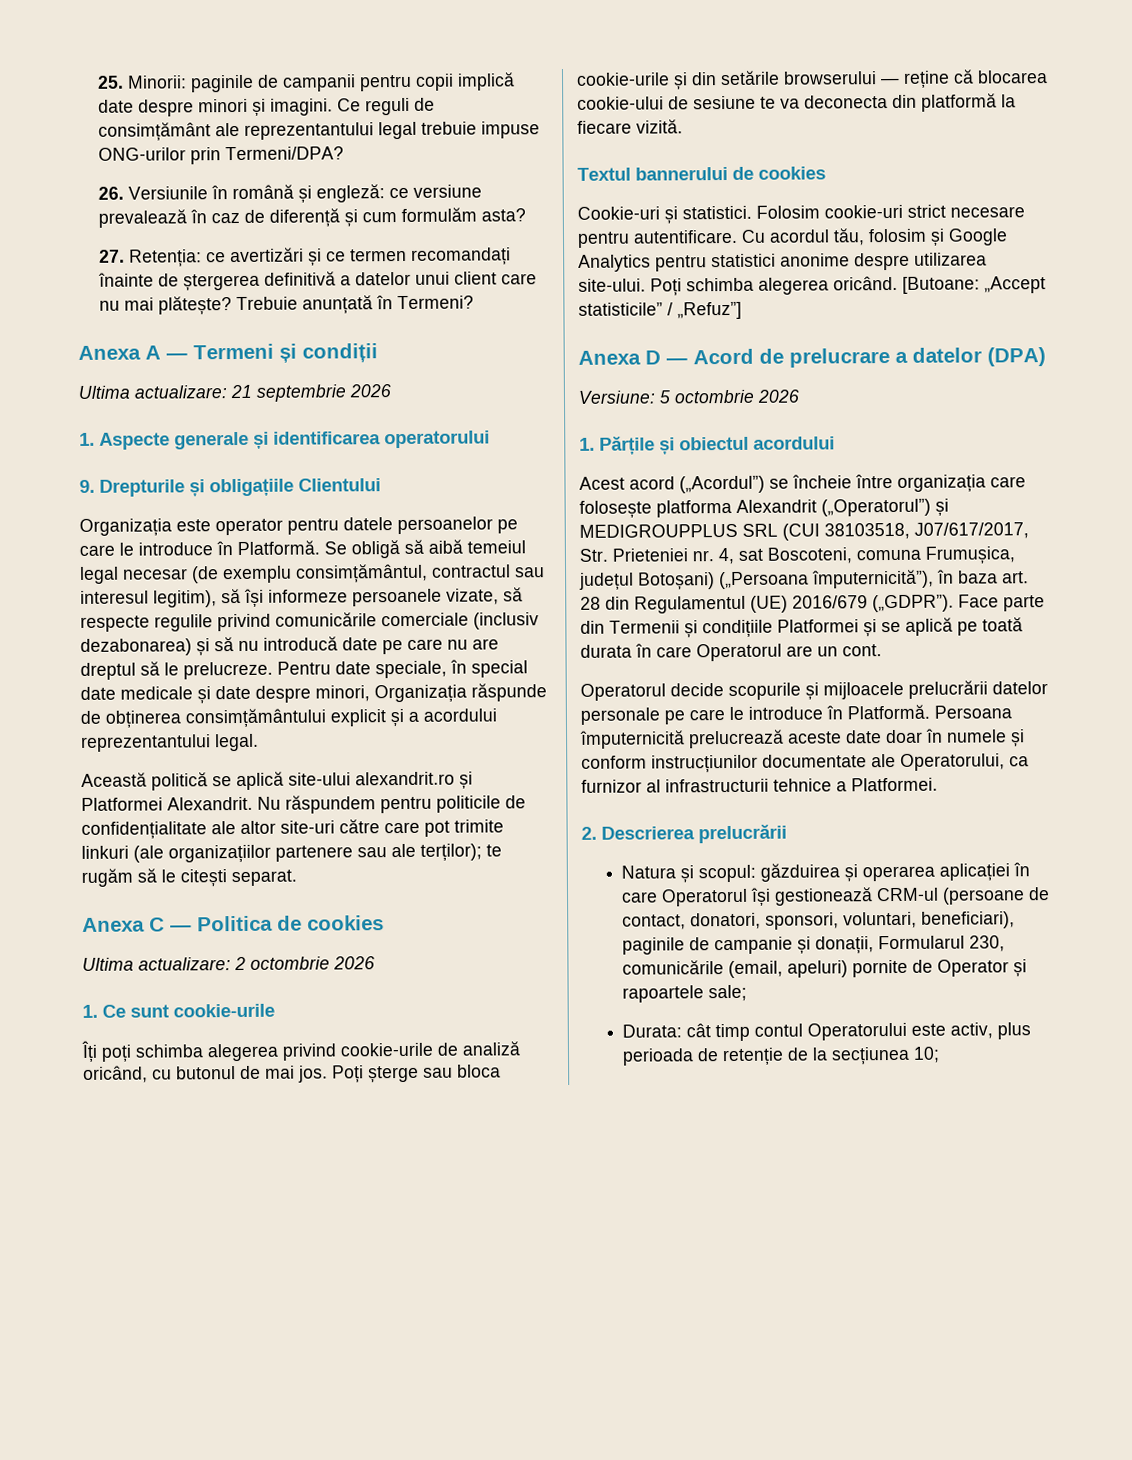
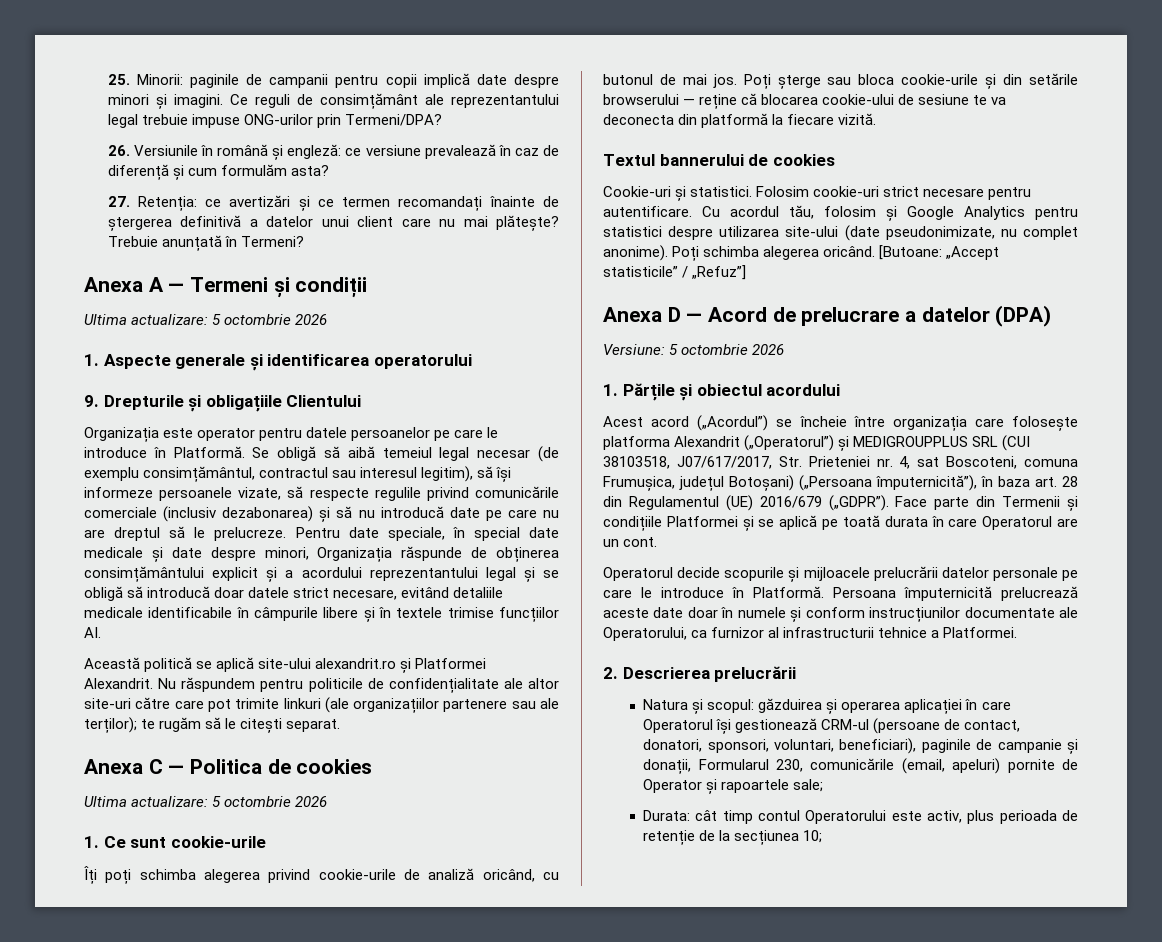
[230,384,346,402] 21 septembrie -> [212,314,292,325] 5 octombrie
[215,733,259,752] legal. -> [485,567,559,582] [84,586,504,601] [84,607,559,622] [84,627,101,638] legal și se obligă să introducă doar datele strict necesare, evitând detaliile medicale identificabile în câmpurile libere și în textele trimise funcțiilor AI.
[234,956,246,971] 2 -> [212,796,222,807] 5
[780,253,850,267] anonime -> (662, 231) none
[578,278,646,292] site-ului. -> [785,225,1078,241] [603,245,668,261] site-ului (date pseudonimizate, nu complet anonime).

